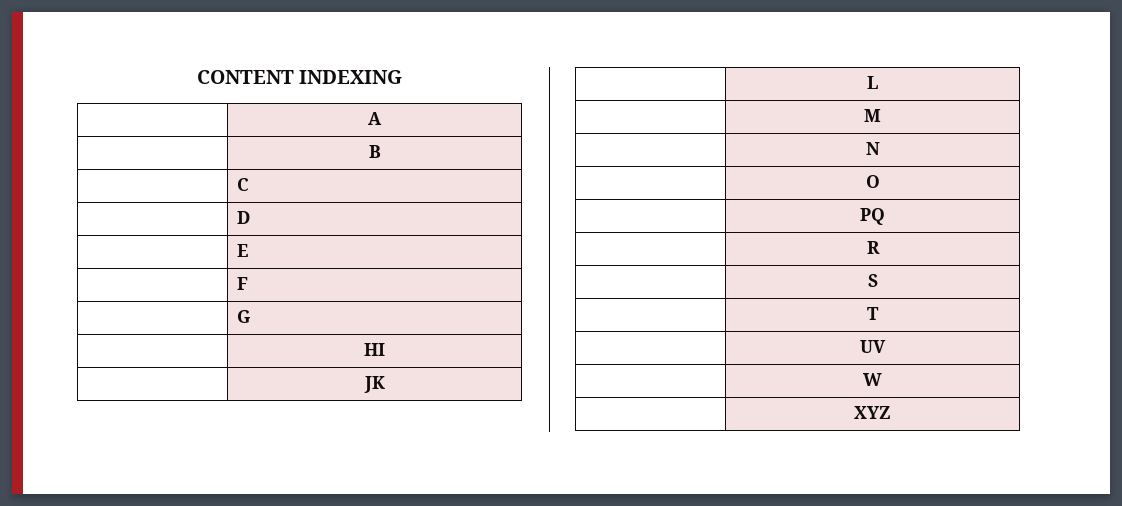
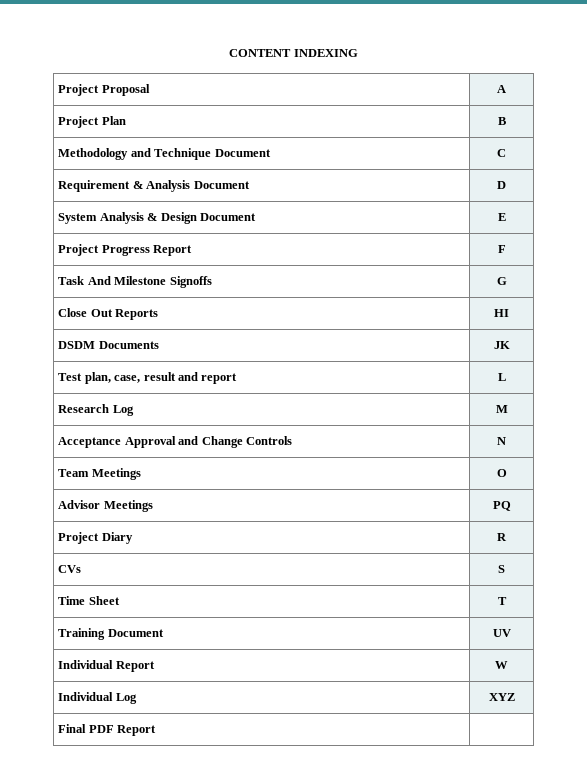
(403, 77) none -> [58,84,150,96] Project Proposal
(382, 118) none -> [58,116,126,128] Project Plan
[236,178,249,191] [236,211,250,224] [236,244,248,257] [236,277,248,290] [236,310,250,323] | C // | D // | E // | F // | G // -> [58,148,271,160] [497,149,506,157] [58,180,250,192] [497,181,506,189] [58,212,256,224] [497,213,506,221] [58,244,193,256] [497,245,506,253] [58,276,212,288] [496,277,507,285] [58,308,159,320] Methodology and Technique Document | C // Requirement & Analysis Document | D // System Analysis & Design Document | E // Project Progress Report | F // Task And Milestone Signoffs | G // Close Out Reports
(385, 349) none -> [58,341,159,349] DSDM Documents
(385, 384) none -> [58,372,238,384] Test plan, case, result and report
(878, 82) none -> [58,404,134,416] Research Log
(881, 115) none -> [58,436,292,448] Acceptance Approval and Change Controls
(880, 148) none -> [58,468,141,480] Team Meetings
(880, 181) none -> [58,500,153,512] Advisor Meetings
(885, 216) none -> [58,532,133,544] Project Diary
(880, 247) none -> [58,565,82,573] CVs
(878, 280) none -> [58,596,120,605] Time Sheet
(879, 313) none -> [58,628,164,640] Training Document
(886, 346) none -> [58,660,155,672] Individual Report
(882, 379) none -> [58,692,137,704] Individual Log
(891, 412) none -> [58,724,157,736] // Final PDF Report |

